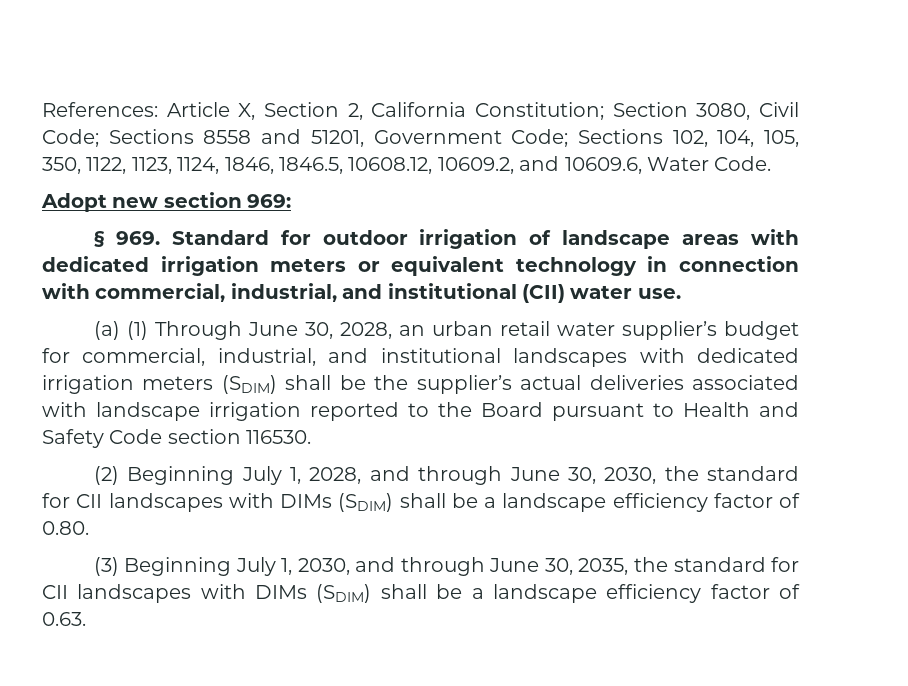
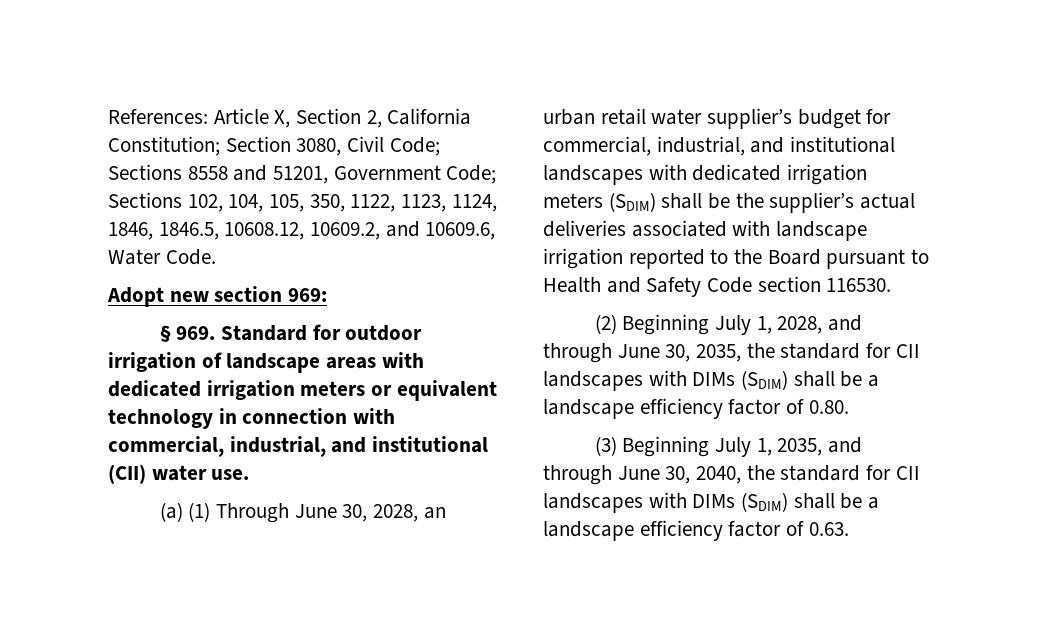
[604,467,657,484] 2030, -> [696,344,742,362] 2035,
[297,557,629,576] 2030, and through June 30, 2035, -> [777,437,863,456] [543,465,742,485] 2035, and through June 30, 2040,

